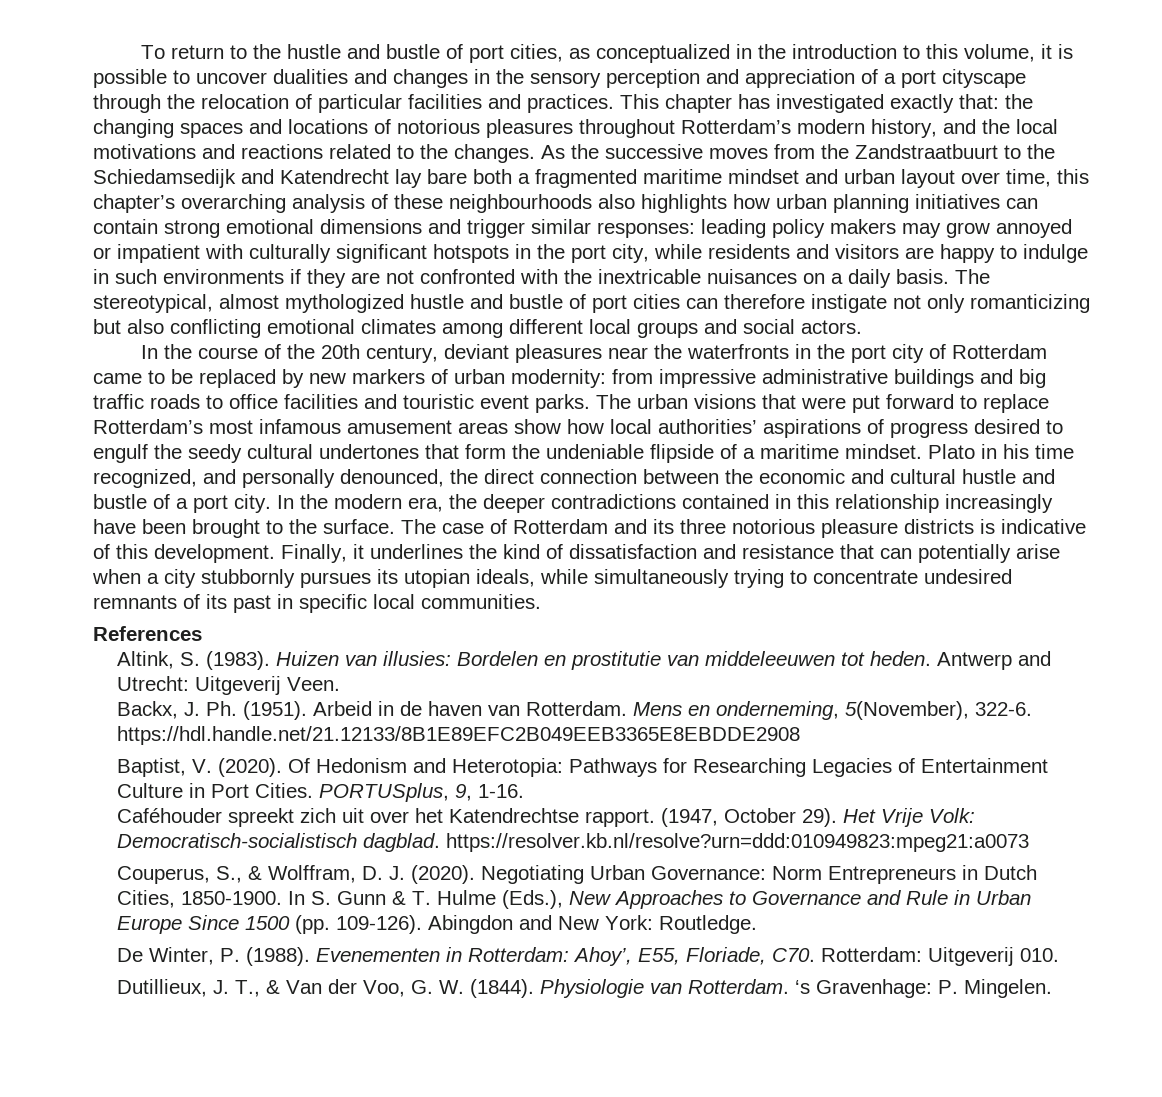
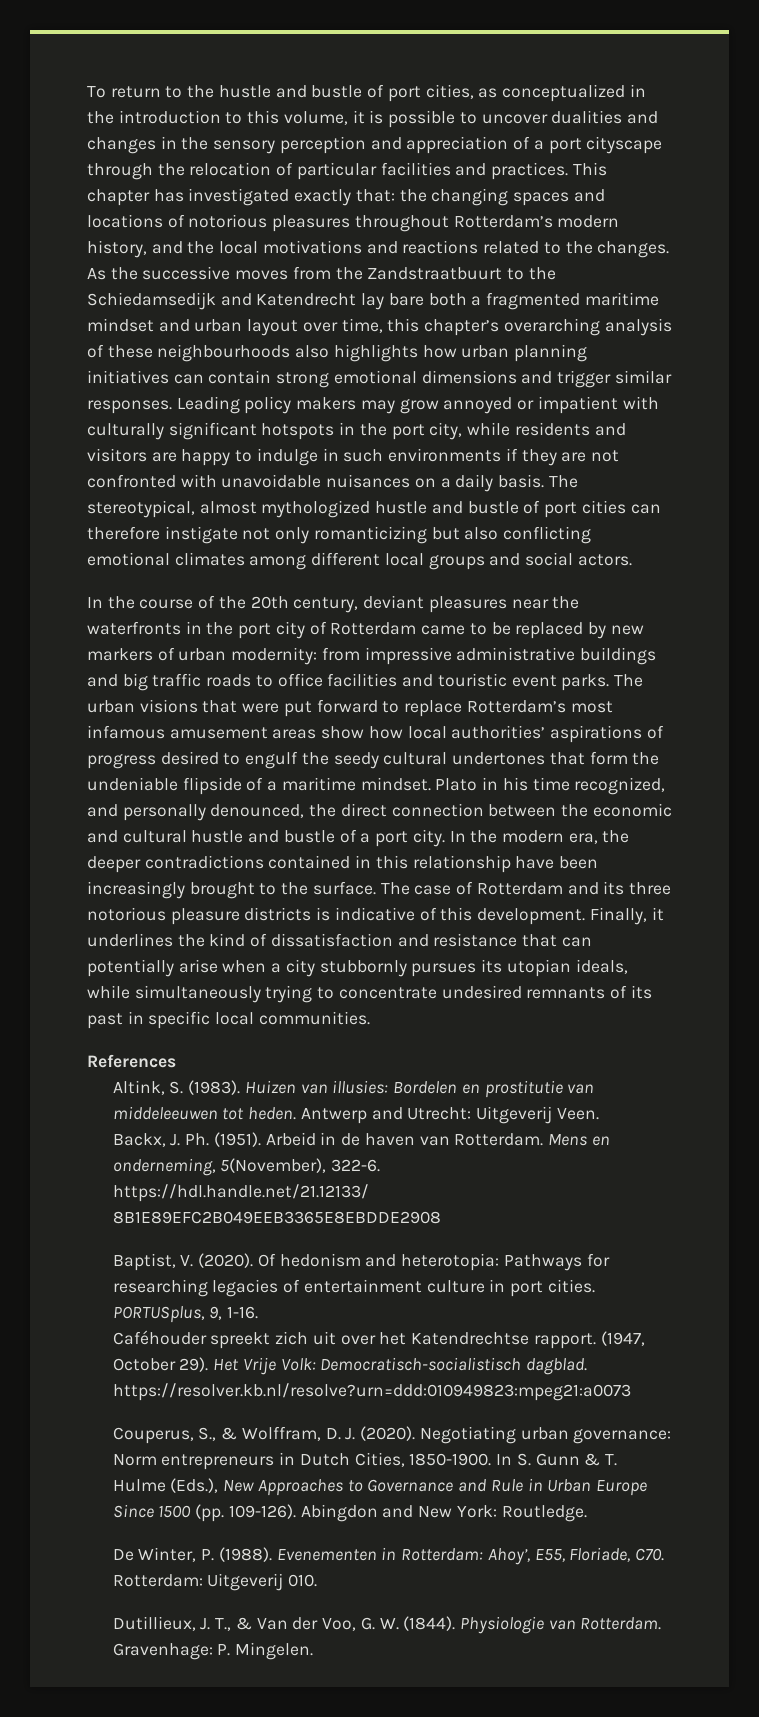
[597,219,766,238] responses: leading -> [87,396,240,414] responses. Leading
[564,269,701,284] the inextricable -> [221,474,322,488] unavoidable
[945,494,1053,513] increasingly -> (511, 864) none
(186, 526) none -> [87,881,185,899] increasingly
[315,758,1048,777] [116,783,313,798] Hedonism and Heterotopia: Pathways for Researching Legacies of Entertainment Culture in Port Cities. -> [279,1253,610,1271] [112,1279,595,1297] hedonism and heterotopia: Pathways for researching legacies of entertainment culture in port cities.
[589,865,956,884] Urban Governance: Norm Entrepreneurs -> [520,1427,672,1444] [112,1454,275,1470] urban governance: Norm entrepreneurs
[794,980,810,994] ‘s -> (662, 1623) none

